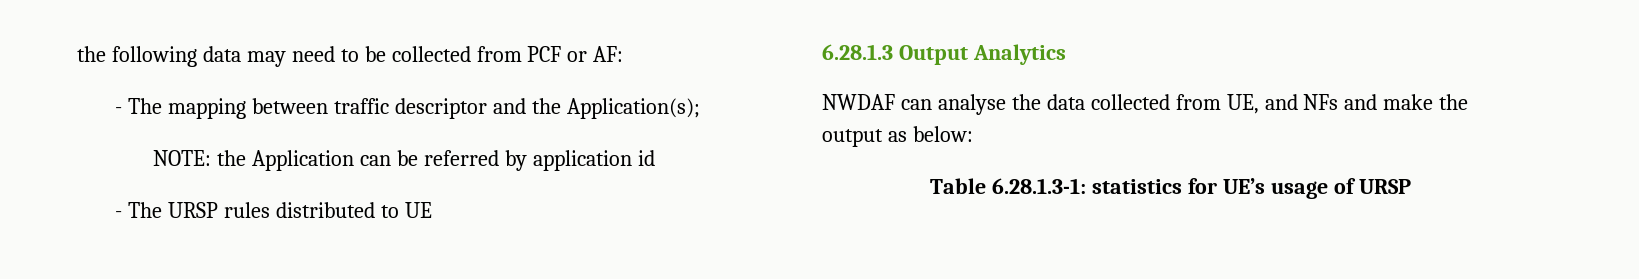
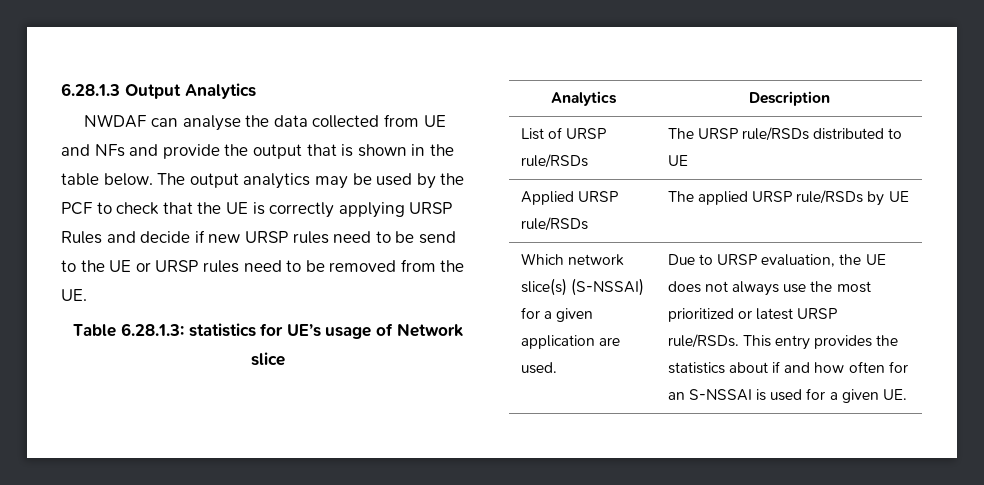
[77,46,624,67] [115,98,700,119] [153,150,655,171] [115,202,432,218] the following data may need to be collected from PCF or AF: // - The mapping between traffic descriptor and the Application(s); // NOTE: the Application can be referred by application id // - The URSP rules distributed to UE // -> (61, 89) none
[1226,94,1259,114] UE, -> [423,115,446,127] UE
[1383,94,1434,110] make -> [162,144,220,159] provide
[887,126,973,142] as below: -> [306,144,454,157] [61,173,465,189] [61,202,453,218] [61,230,456,244] [61,259,465,273] [61,289,87,301] that is shown in the table below. The output analytics may be used by the PCF to check that the UE is correctly applying URSP Rules and decide if new URSP rules need to be send to the UE or URSP rules need to be removed from the UE.
[992,178,1087,194] 6.28.1.3-1: -> [121,323,185,336] 6.28.1.3:
[1358,179,1411,194] URSP -> [396,323,463,337] [251,352,285,366] [550,91,617,106] [748,91,830,106] [520,127,607,140] [520,154,588,168] [667,127,903,141] [667,155,688,166] [520,191,618,205] [520,217,588,231] [667,190,909,206] [520,253,624,266] [520,278,644,296] [520,307,594,322] [520,335,620,349] [520,362,557,374] [667,254,886,267] [667,281,871,296] [667,308,838,322] [667,334,899,350] [667,361,908,374] [667,388,907,403] Network slice // Analytics | Description // List of URSP rule/RSDs | The URSP rule/RSDs distributed to UE // Applied URSP rule/RSDs | The applied URSP rule/RSDs by UE // Which network slice(s) (S-NSSAI) for a given application are used. | Due to URSP evaluation, the UE does not always use the most prioritized or latest URSP rule/RSDs. This entry provides the statistics about if and how often for an S-NSSAI is used for a given UE.

